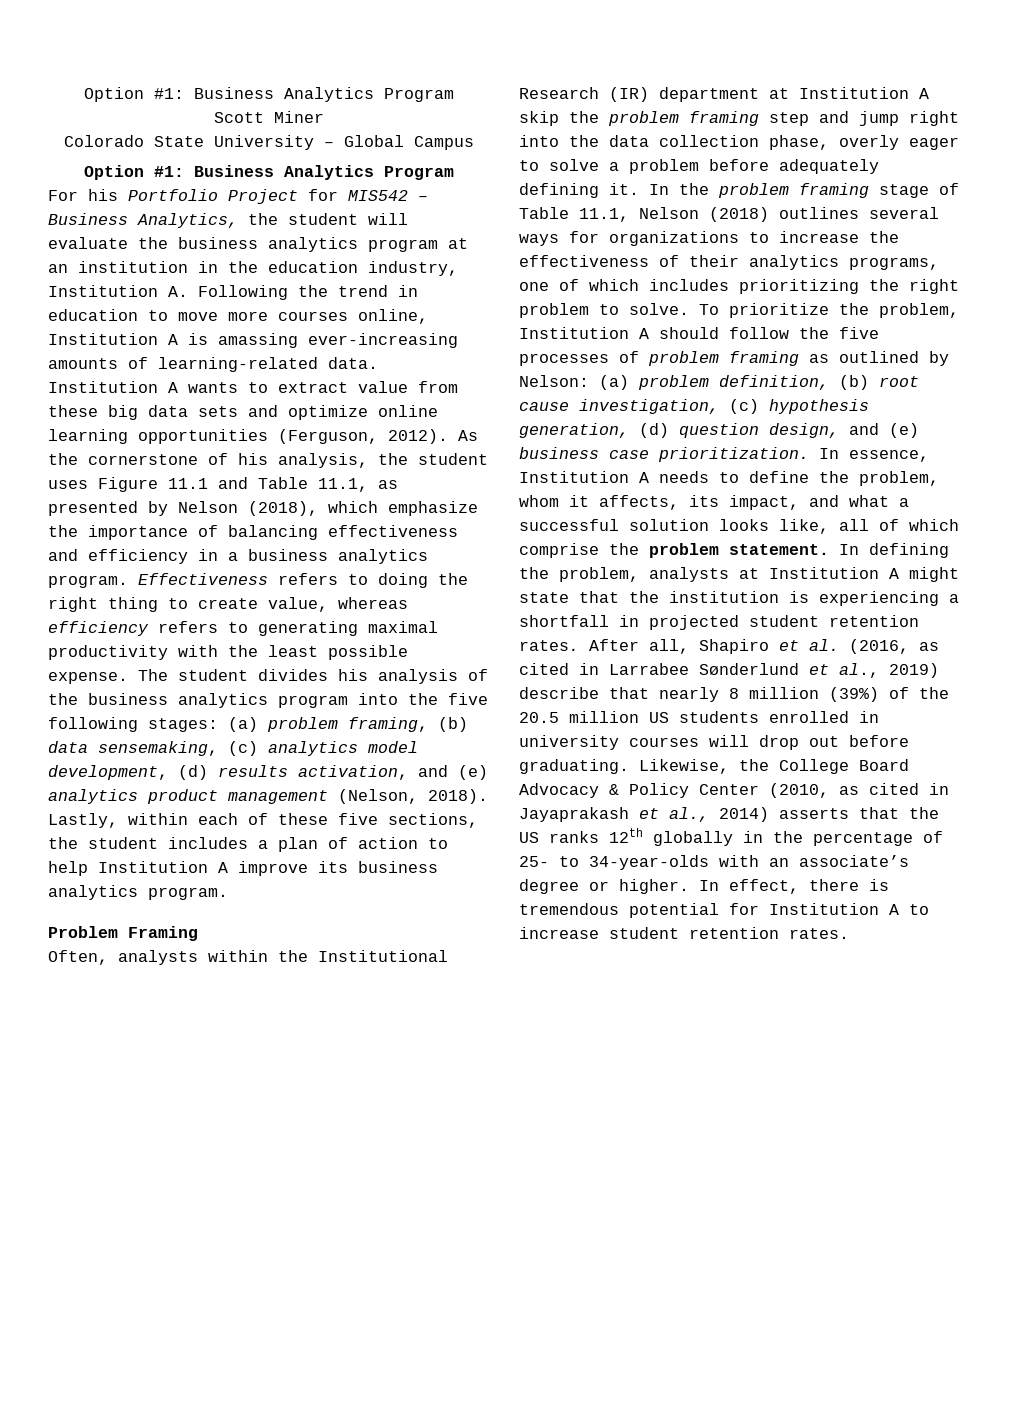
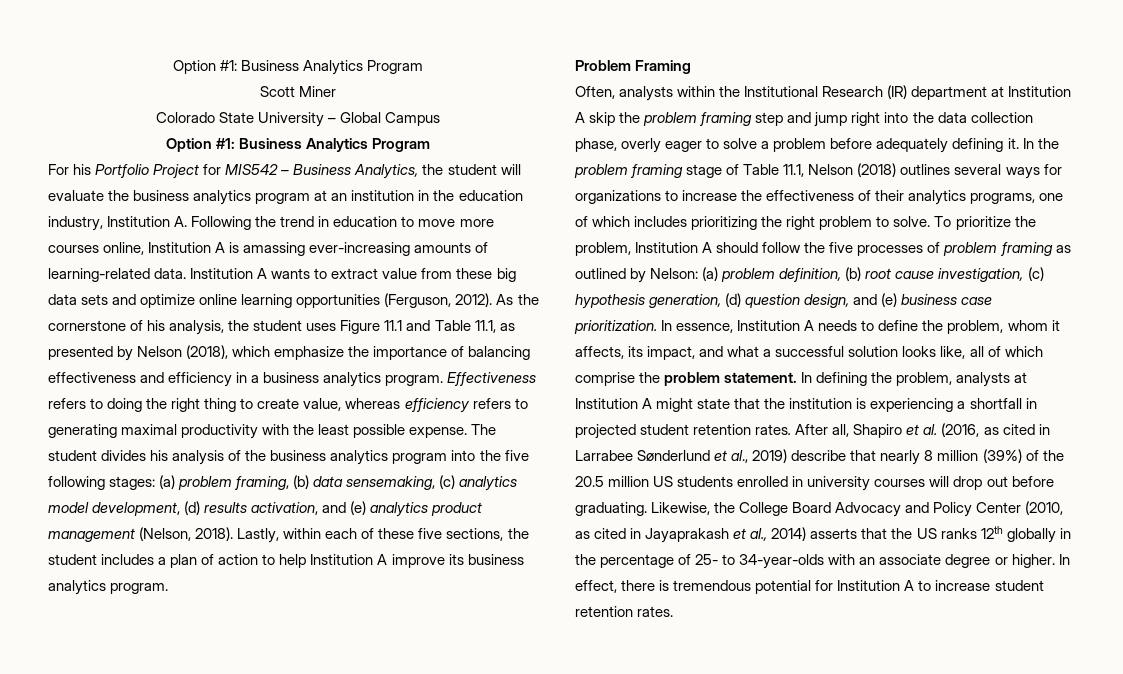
[609,784,619,795] & -> [905,502,930,513] and
[799,855,909,867] associate’s -> [879,554,942,565] associate

